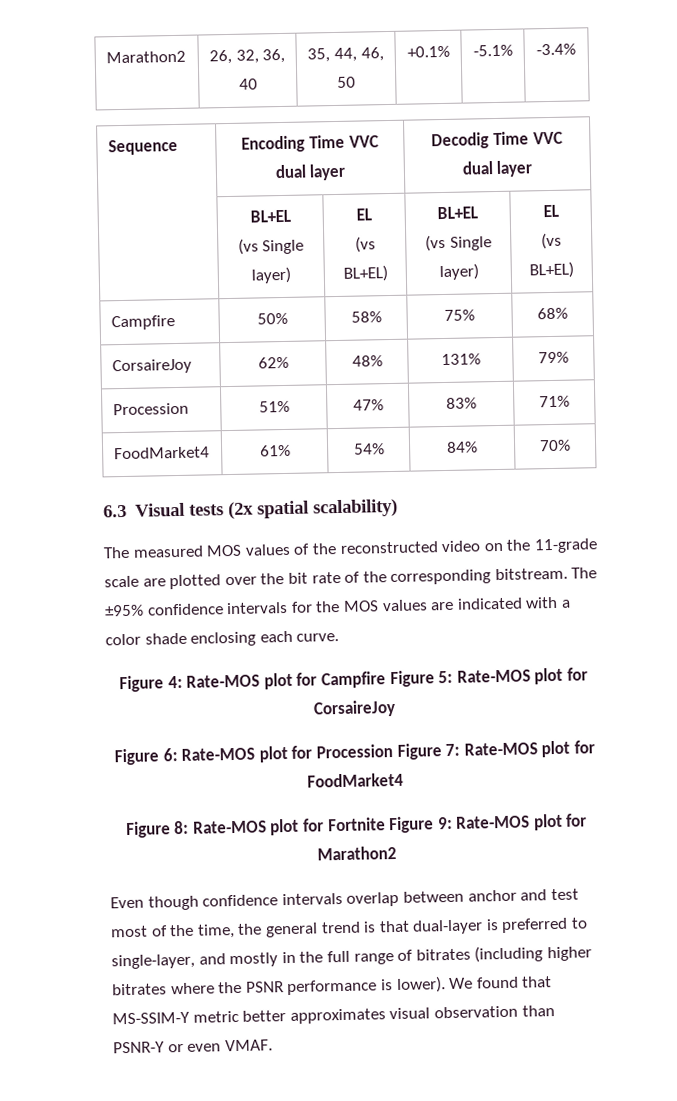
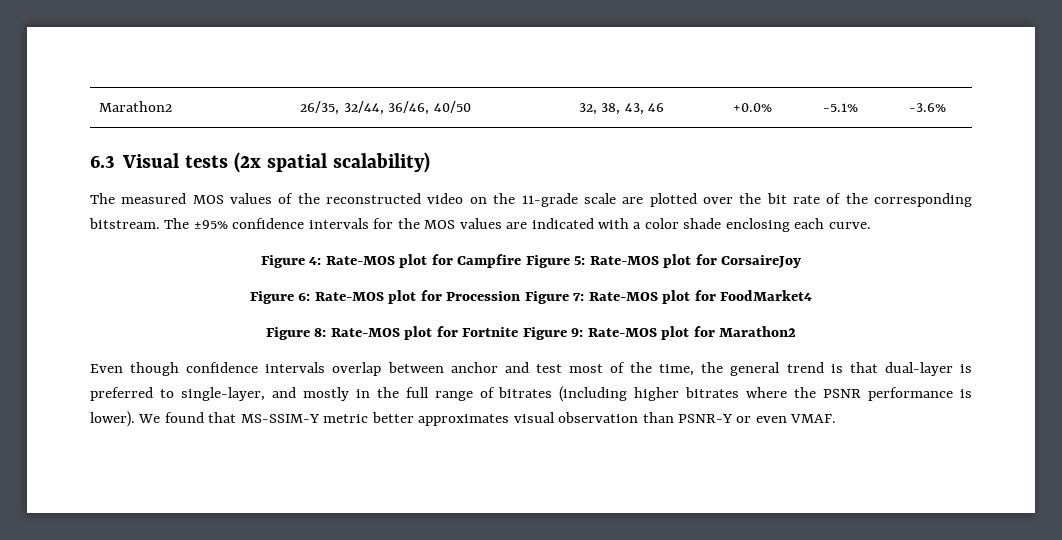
[208,48,286,65] [238,78,258,90] [307,47,384,63] [337,76,356,88] [406,45,450,58] [472,44,513,57] [536,43,576,56] [107,138,178,156] [241,134,379,153] [274,163,347,181] [431,131,563,150] [461,160,534,177] [249,209,291,223] [237,238,305,255] [251,266,291,284] [356,208,372,221] [354,236,376,253] [342,265,388,282] [437,206,478,220] [425,234,492,252] [438,263,479,281] [542,204,559,218] [541,232,562,250] [529,261,574,279] [110,315,175,331] [256,312,288,325] [350,311,382,323] [444,309,475,321] [537,307,568,320] [111,358,192,375] [257,356,289,369] [351,355,383,367] [440,353,481,366] [538,351,569,364] [112,402,189,416] [258,400,290,413] [352,399,384,411] [446,397,477,409] [539,395,570,408] [113,446,210,460] [259,444,291,457] [353,443,385,455] [446,441,478,453] [539,439,571,452] 26, 32, 36, 40 | 35, 44, 46, 50 | +0.1% | -5.1% | -3.4% // Sequence | Encoding Time VVC dual layer | Decodig Time VVC dual layer // | BL+EL // (vs Single layer) | EL // (vs BL+EL) | BL+EL // (vs Single layer) | EL // (vs BL+EL) // Campfire | 50% | 58% | 75% | 68% // CorsaireJoy | 62% | 48% | 131% | 79% // Procession | 51% | 47% | 83% | 71% // FoodMarket4 | 61% | 54% | 84% | 70% -> [300,101,471,115] [578,103,665,115] [732,103,772,112] [822,103,858,112] [908,103,946,112] 26/35, 32/44, 36/46, 40/50 | 32, 38, 43, 46 | +0.0% | -5.1% | -3.6%

